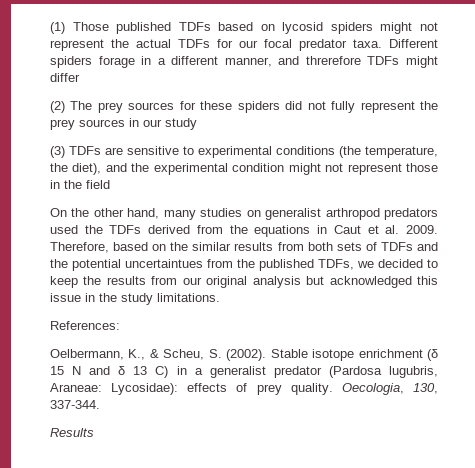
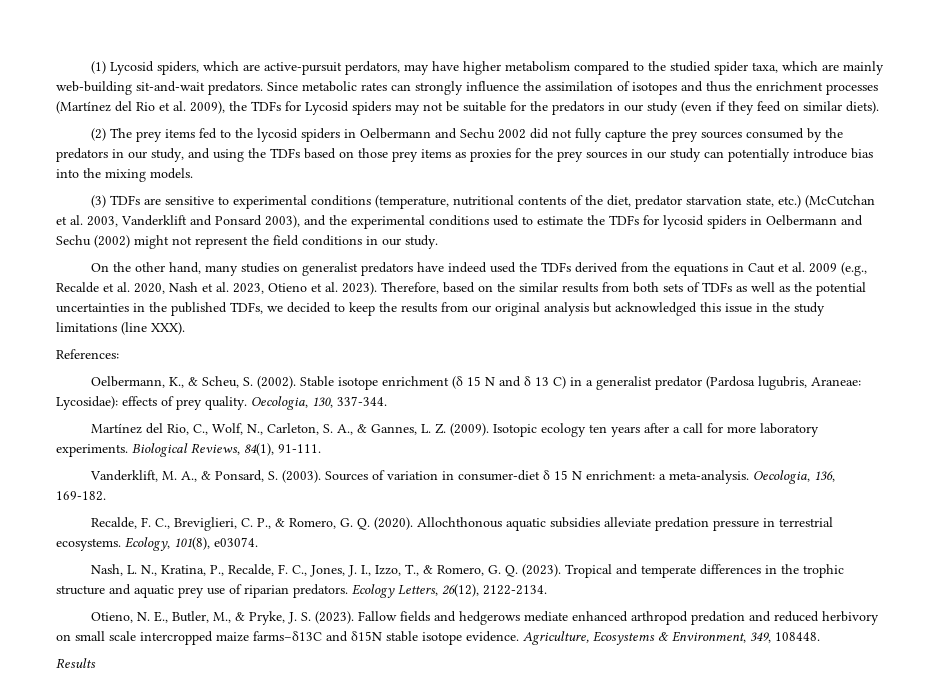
[72,22,438,34] [50,39,438,51] [50,56,438,68] [50,73,80,82] [50,101,415,113] Those published TDFs based on lycosid spiders might not represent the actual TDFs for our focal predator taxa. Different spiders forage in a different manner, and threrefore TDFs might differ // (2) The prey sources for these spiders did not fully represent -> [109,61,884,75] [56,81,878,95] [56,101,879,115] [90,128,843,142] [56,148,531,162] Lycosid spiders, which are active-pursuit perdators, may have higher metabolism compared to the studied spider taxa, which are mainly web-building sit-and-wait predators. Since metabolic rates can strongly influence the assimilation of isotopes and thus the enrichment processes (Martínez del Rio et al. 2009), the TDFs for Lycosid spiders may not be suitable for the predators in our study (even if they feed on similar diets). // (2) The prey items fed to the lycosid spiders in Oelbermann and Sechu 2002 did not fully capture the prey sources consumed by the predators in our study, and using the TDFs based on those prey items as proxies for
(197, 124) none -> [704,148,873,162] [56,168,193,182] can potentially introduce bias into the mixing models.
[339,146,438,158] [50,163,439,175] [50,180,60,189] (the temperature, the diet), and the experimental condition might not represent those in -> [374,195,875,209] [56,215,863,229] [56,235,248,249] (temperature, nutritional contents of the diet, predator starvation state, etc.) (McCutchan et al. 2003, Vanderklift and Ponsard 2003), and the experimental conditions used to estimate the TDFs for lycosid spiders in Oelbermann and Sechu (2002) might not represent
(110, 184) none -> [302,235,438,249] conditions in our study.
[325,208,439,220] arthropod predators -> [360,262,487,276] predators have indeed
[406,225,439,234] 2009. -> [808,262,867,276] [56,282,377,295] 2009 (e.g., Recalde et al. 2020, Nash et al. 2023, Otieno et al. 2023).
[416,242,438,251] [50,259,233,271] and the potential uncertaintues from -> [736,282,866,296] [56,303,145,313] as well as the potential uncertainties in
[157,293,220,302] limitations. -> [56,322,185,335] limitations (line XXX).
(100, 404) none -> [90,423,819,437] [56,443,321,457] [89,470,835,484] [56,491,106,501] [90,517,833,531] [56,537,258,551] [90,564,844,578] [56,584,547,598] [90,611,879,625] [56,631,820,645] // Martínez del Rio, C., Wolf, N., Carleton, S. A., & Gannes, L. Z. (2009). Isotopic ecology ten years after a call for more laboratory experiments. Biological Reviews, 84(1), 91-111. // Vanderklift, M. A., & Ponsard, S. (2003). Sources of variation in consumer-diet δ 15 N enrichment: a meta-analysis. Oecologia, 136, 169-182. // Recalde, F. C., Breviglieri, C. P., & Romero, G. Q. (2020). Allochthonous aquatic subsidies alleviate predation pressure in terrestrial ecosystems. Ecology, 101(8), e03074. // Nash, L. N., Kratina, P., Recalde, F. C., Jones, J. I., Izzo, T., & Romero, G. Q. (2023). Tropical and temperate differences in the trophic structure and aquatic prey use of riparian predators. Ecology Letters, 26(12), 2122-2134. // Otieno, N. E., Butler, M., & Pryke, J. S. (2023). Fallow fields and hedgerows mediate enhanced arthropod predation and reduced herbivory on small scale intercropped maize farms–δ13C and δ15N stable isotope evidence. Agriculture, Ecosystems & Environment, 349, 108448.

